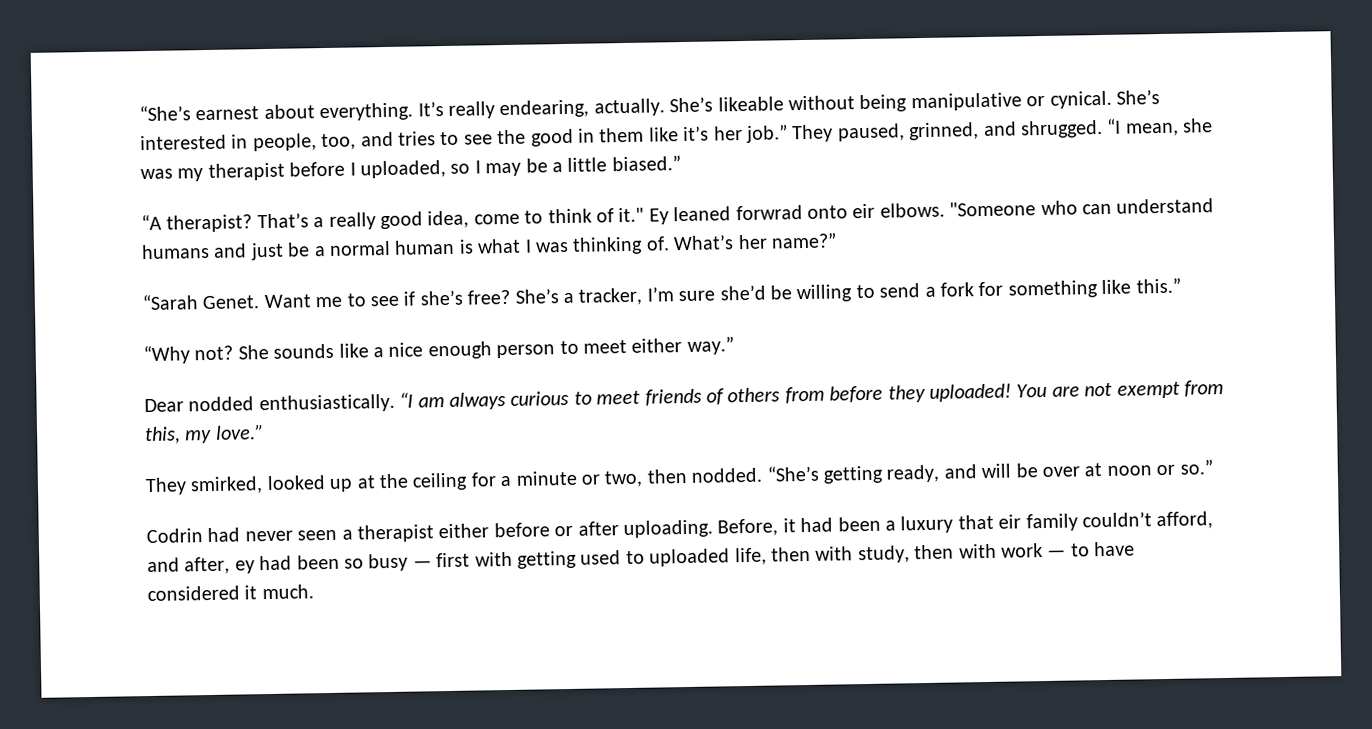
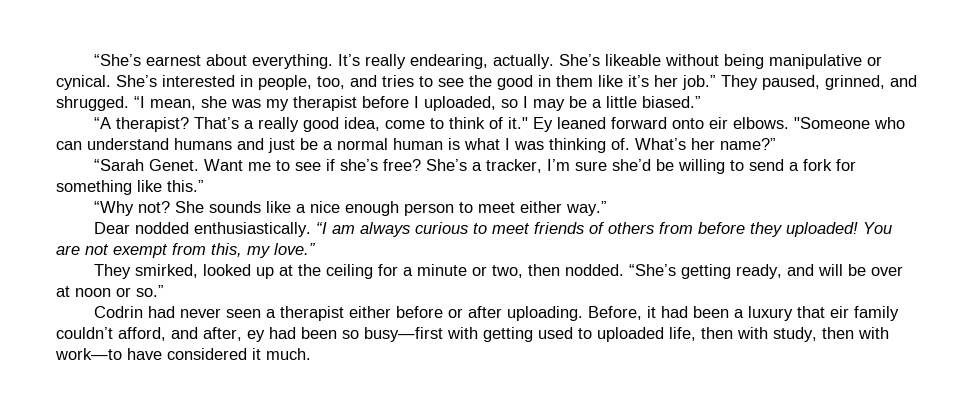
[735,205,803,221] forwrad -> [611,117,668,129] forward
[368,552,471,572] busy — first -> [364,327,443,342] busy—first
[1000,543,1090,558] work — to -> [55,348,122,360] work—to

